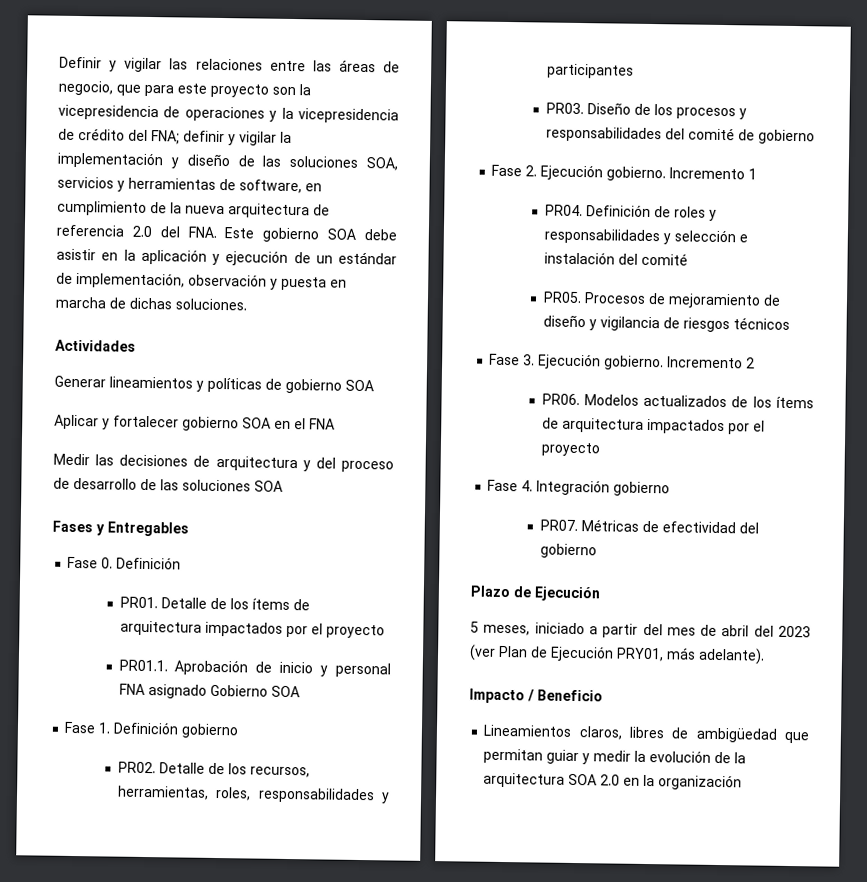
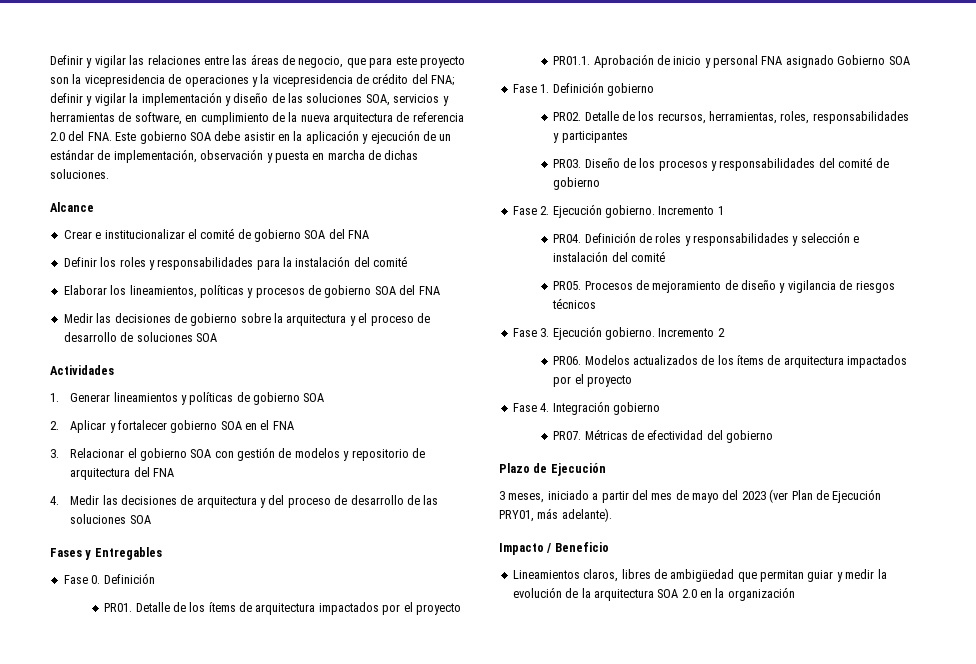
(247, 304) none -> [50,202,94,212] [63,228,370,242] [63,256,408,270] [63,285,440,298] [63,313,430,326] [63,332,217,342] // Alcance // Crear e institucionalizar el comité de gobierno SOA del FNA // Definir los roles y responsabilidades para la instalación del comité // Elaborar los lineamientos, políticas y procesos de gobierno SOA del FNA // Medir las decisiones de gobierno sobre la arquitectura y el proceso de desarrollo de soluciones SOA
(136, 345) none -> [50,393,59,402] 1.
(374, 385) none -> [50,421,59,430] 2.
(335, 424) none -> [50,447,425,461] [70,467,174,480] [50,496,59,505] 3. Relacionar el gobierno SOA con gestión de modelos y repositorio de arquitectura del FNA // 4.
[470,621,479,633] 5 -> [499,491,505,500] 3
[721,625,750,637] abril -> [692,493,719,503] mayo

